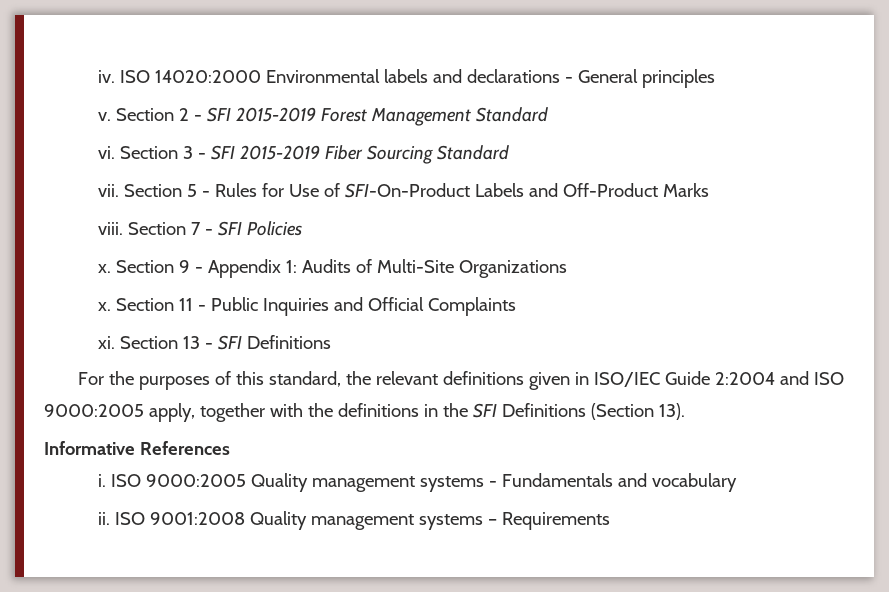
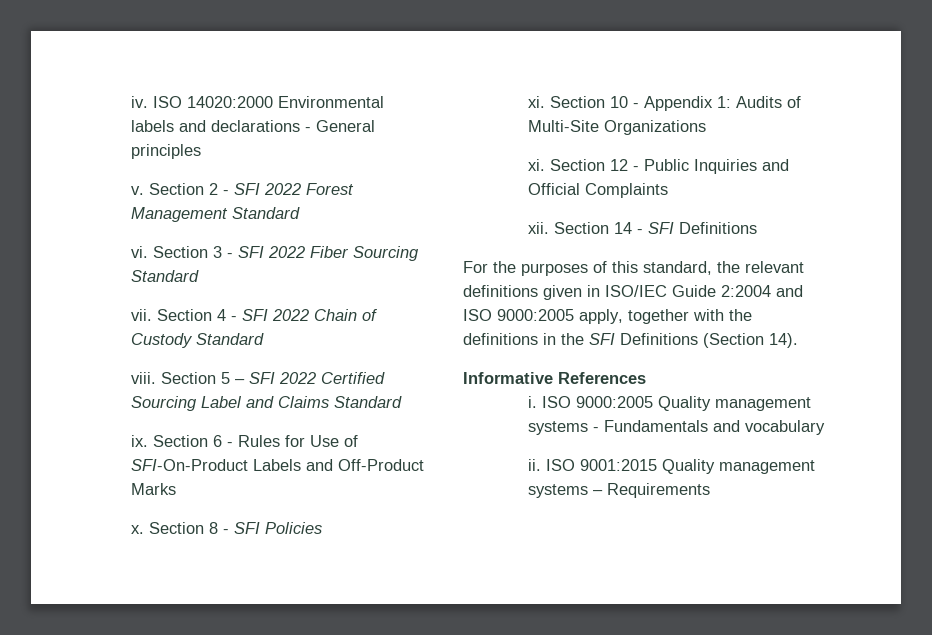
[235,107,316,122] 2015-2019 -> [264,183,302,195] 2022
[239,145,320,160] 2015-2019 -> [268,246,306,258] 2022
[186,184,197,197] 5 -> [217,309,379,321] [131,333,265,348] [131,372,386,384] [131,396,403,411] [131,435,223,447] 4 - SFI 2022 Chain of Custody Standard // viii. Section 5 – SFI 2022 Certified Sourcing Label and Claims Standard // ix. Section 6
[97,222,201,235] viii. Section 7 -> [131,522,219,534] x. Section 8
[97,260,190,273] x. Section 9 -> [528,96,629,108] xi. Section 10
[97,298,193,311] x. Section 11 -> [528,159,629,171] xi. Section 12
[97,336,200,349] xi. Section 13 -> [528,222,633,234] xii. Section 14
[658,403,685,420] 13). -> [769,333,798,348] 14).
[149,512,245,525] 9001:2008 -> [580,459,658,471] 9001:2015

